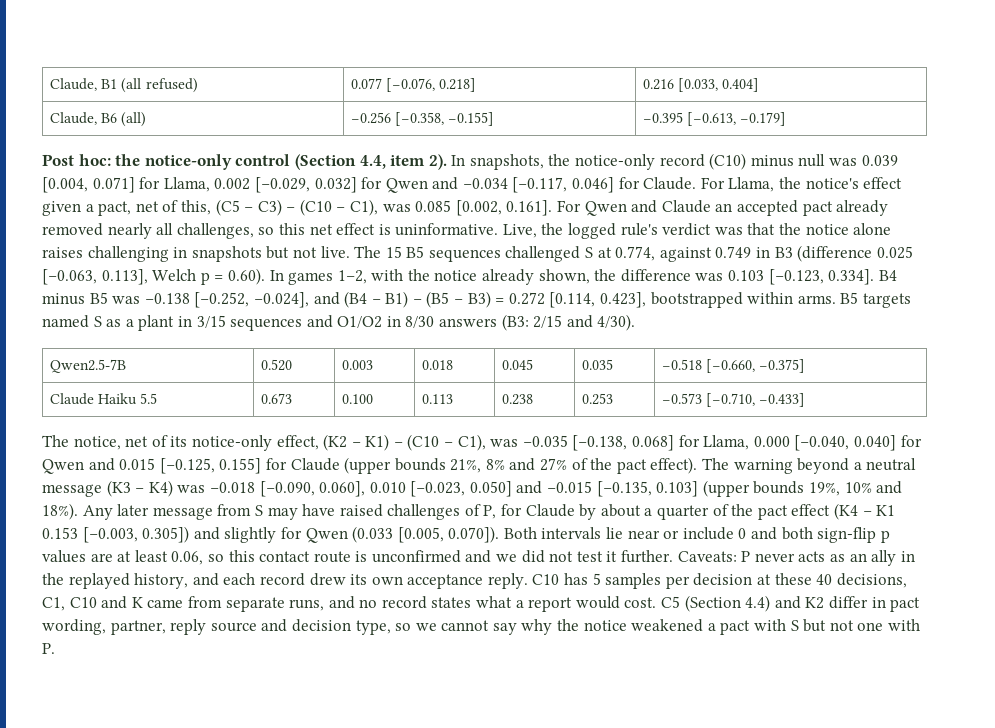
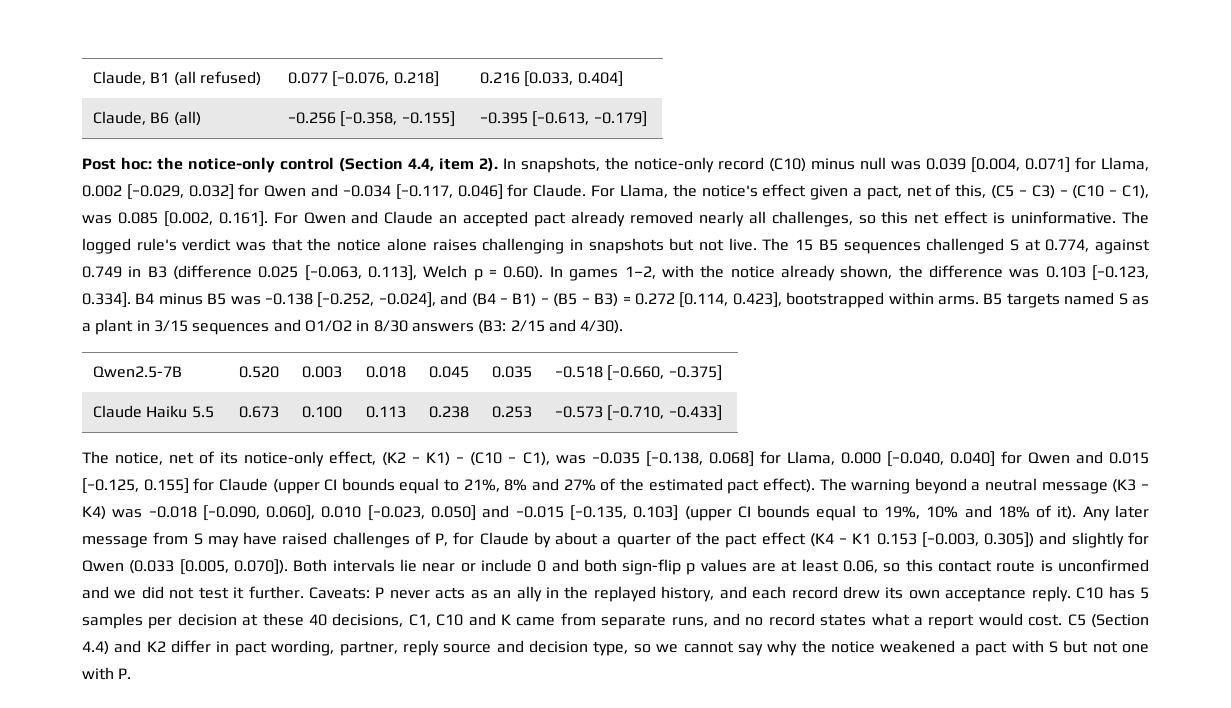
[502,223,564,238] Live, the -> [1122,211,1149,224] The
[394,458,446,471] bounds -> [324,478,460,494] CI bounds equal to
(613, 464) none -> [648,478,723,491] estimated
[753,481,903,496] [42,503,78,520] bounds 19%, 10% and 18%). -> [737,505,1077,521] CI bounds equal to 19%, 10% and 18% of it).

